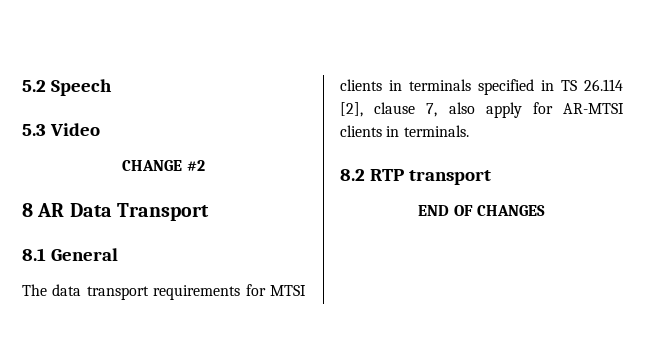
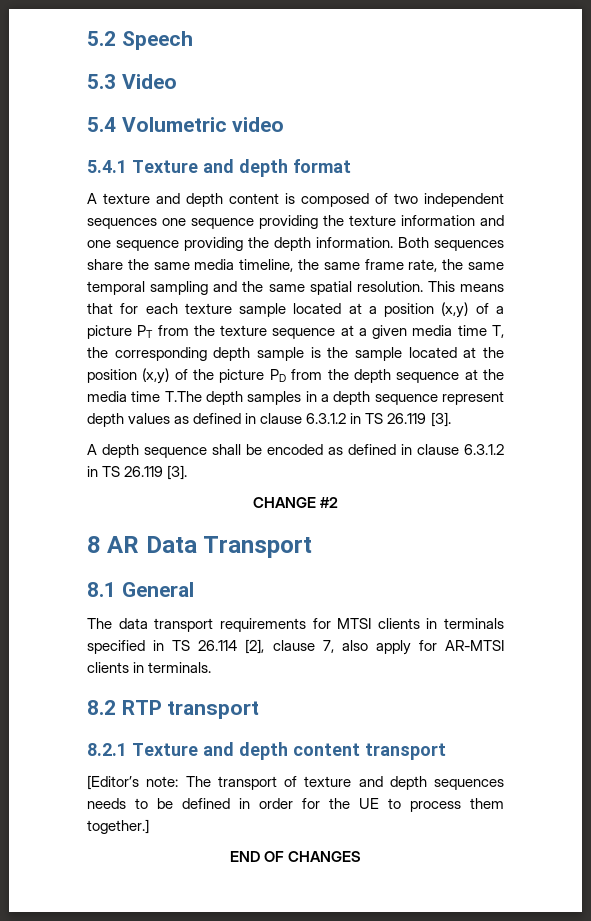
(100, 129) none -> [87,117,285,132] [87,159,351,177] [87,193,504,207] [87,215,504,229] [87,237,504,251] [87,259,505,272] [87,281,504,295] [87,302,504,318] [87,325,504,339] [87,347,505,361] [87,368,505,384] [87,391,504,405] [87,412,451,427] [87,444,504,458] [87,465,188,480] // 5.4 Volumetric video // 5.4.1 Texture and depth format // A texture and depth content is composed of two independent sequences one sequence providing the texture information and one sequence providing the depth information. Both sequences share the same media timeline, the same frame rate, the same temporal sampling and the same spatial resolution. This means that for each texture sample located at a position (x,y) of a picture PT from the texture sequence at a given media time T, the corresponding depth sample is the sample located at the position (x,y) of the picture PD from the depth sequence at the media time T.The depth samples in a depth sequence represent depth values as defined in clause 6.3.1.2 in TS 26.119 [3]. // A depth sequence shall be encoded as defined in clause 6.3.1.2 in TS 26.119 [3].
(491, 177) none -> [87,742,446,760] [87,775,504,790] [87,798,504,812] [87,819,149,834] // 8.2.1 Texture and depth content transport // [Editor’s note: The transport of texture and depth sequences needs to be defined in order for the UE to process them together.]

